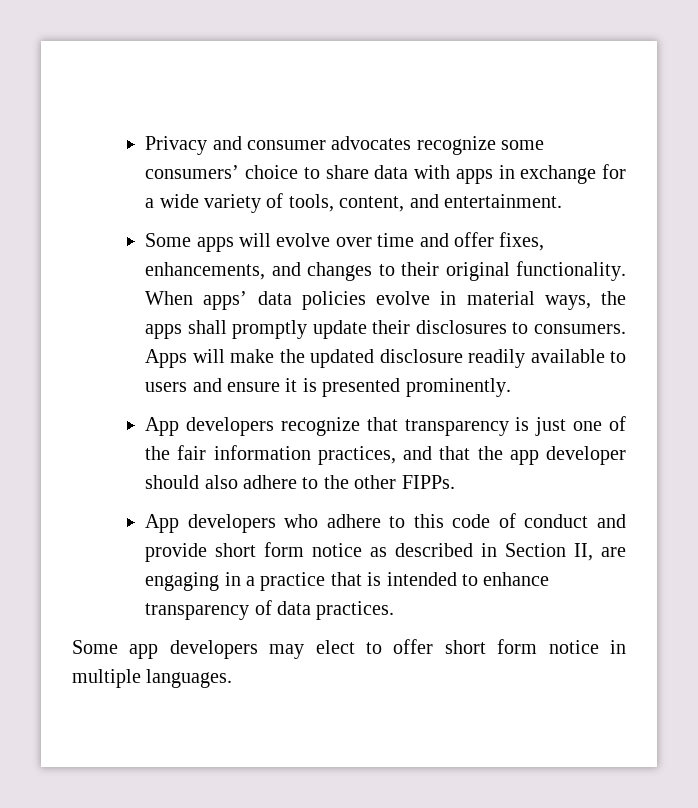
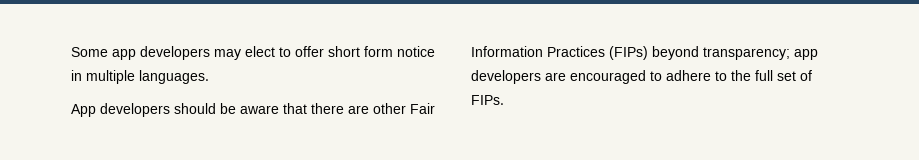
[145,136,545,155] [145,164,627,184] [145,193,563,213] [145,232,545,252] [145,261,626,281] [145,291,626,310] [145,320,626,339] [145,349,626,368] [145,378,511,397] [145,416,626,436] [145,445,626,465] [145,475,455,489] [145,513,626,533] [145,542,627,562] [145,572,550,591] [145,600,395,620] Privacy and consumer advocates recognize some consumers’ choice to share data with apps in exchange for a wide variety of tools, content, and entertainment. // Some apps will evolve over time and offer fixes, enhancements, and changes to their original functionality. When apps’ data policies evolve in material ways, the apps shall promptly update their disclosures to consumers. Apps will make the updated disclosure readily available to users and ensure it is presented prominently. // App developers recognize that transparency is just one of the fair information practices, and that the app developer should also adhere to the other FIPPs. // App developers who adhere to this code of conduct and provide short form notice as described in Section II, are engaging in a practice that is intended to enhance transparency of data practices. // -> (71, 52) none
(233, 678) none -> [71,103,435,117] [471,46,818,60] [471,70,812,84] [471,95,504,105] // App developers should be aware that there are other Fair Information Practices (FIPs) beyond transparency; app developers are encouraged to adhere to the full set of FIPs.

